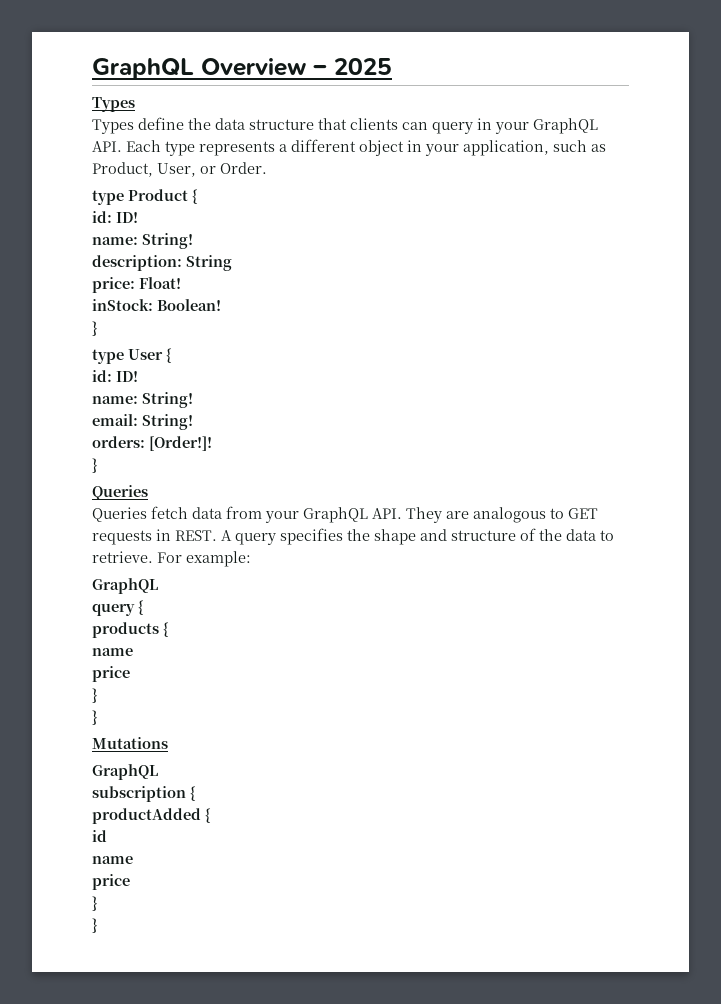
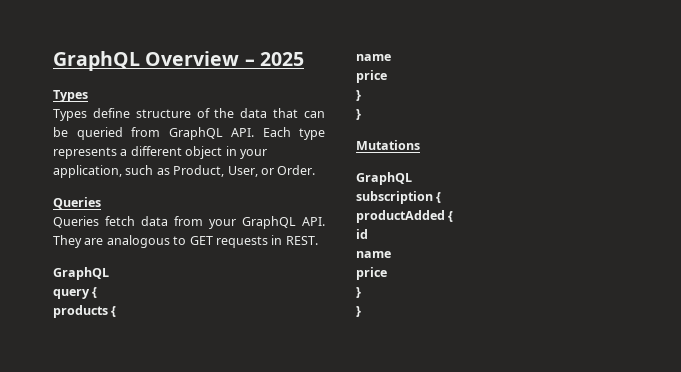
[188,118,529,134] the data structure that clients can query in your -> [135,108,325,118] [53,127,160,140] structure of the data that can be queried from
[92,189,198,205] [92,211,138,223] [92,233,193,249] [92,255,232,271] [92,277,181,293] [92,299,221,311] [92,321,98,336] [92,348,172,364] [92,370,138,382] [92,392,193,408] [92,414,193,430] [92,436,212,451] [92,458,98,473] // type Product { // id: ID! // name: String! // description: String // price: Float! // inStock: Boolean! // } // type User { // id: ID! // name: String! // email: String! // orders: [Order!]! // } -> (316, 170) none
[221,528,614,545] [92,551,251,567] A query specifies the shape and structure of the data to retrieve. For example: -> (318, 240) none

